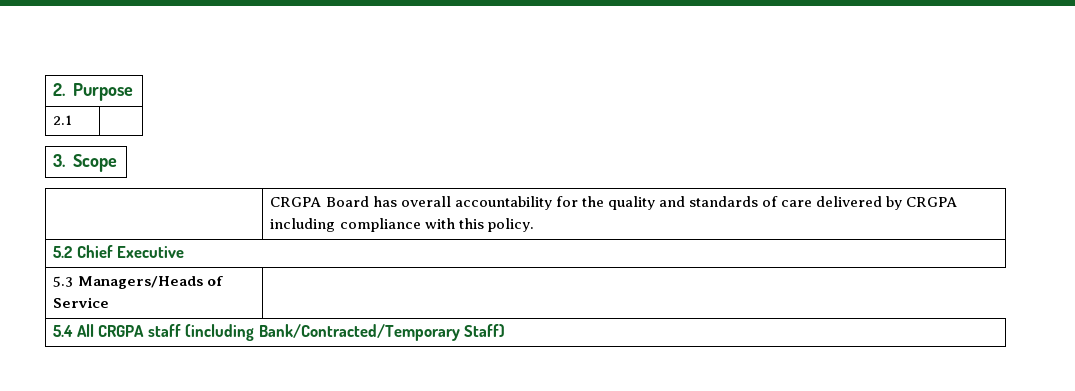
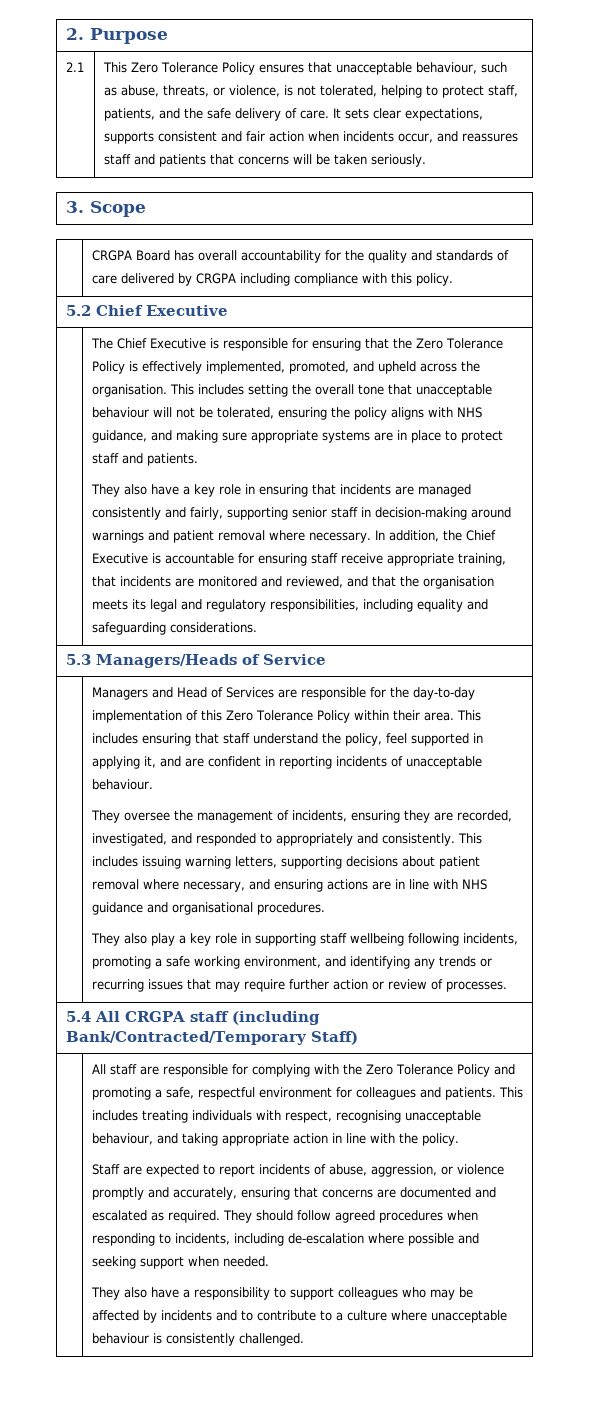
(73, 120) none -> [102,62,507,75] [103,85,518,98] [103,108,483,121] [103,131,518,144] [103,154,426,167] This Zero Tolerance Policy ensures that unacceptable behaviour, such as abuse, threats, or violence, is not tolerated, helping to protect staff, patients, and the safe delivery of care. It sets clear expectations, supports consistent and fair action when incidents occur, and reassures staff and patients that concerns will be taken seriously.
[53,276,223,289] [53,297,110,308] 5.3 Managers/Heads of Service -> [90,338,503,351] [91,361,480,374] [91,384,492,397] [91,407,482,420] [91,430,503,443] [91,453,198,466] [90,484,471,497] [91,507,511,520] [91,530,496,543] [91,553,506,566] [91,576,494,589] [91,599,488,612] [91,622,257,635] [65,654,326,668] [91,687,475,700] [91,710,481,723] [91,733,483,746] [91,756,482,769] [91,779,153,790] [90,810,512,823] [91,833,482,846] [91,856,480,869] [91,879,487,892] [91,902,325,915] [90,933,518,946] [91,956,492,969] [91,979,507,992] | The Chief Executive is responsible for ensuring that the Zero Tolerance Policy is effectively implemented, promoted, and upheld across the organisation. This includes setting the overall tone that unacceptable behaviour will not be tolerated, ensuring the policy aligns with NHS guidance, and making sure appropriate systems are in place to protect staff and patients. // They also have a key role in ensuring that incidents are managed consistently and fairly, supporting senior staff in decision-making around warnings and patient removal where necessary. In addition, the Chief Executive is accountable for ensuring staff receive appropriate training, that incidents are monitored and reviewed, and that the organisation meets its legal and regulatory responsibilities, including equality and safeguarding considerations. // 5.3 Managers/Heads of Service // | Managers and Head of Services are responsible for the day-to-day implementation of this Zero Tolerance Policy within their area. This includes ensuring that staff understand the policy, feel supported in applying it, and are confident in reporting incidents of unacceptable behaviour. // They oversee the management of incidents, ensuring they are recorded, investigated, and responded to appropriately and consistently. This includes issuing warning letters, supporting decisions about patient removal where necessary, and ensuring actions are in line with NHS guidance and organisational procedures. // They also play a key role in supporting staff wellbeing following incidents, promoting a safe working environment, and identifying any trends or recurring issues that may require further action or review of processes.
(506, 330) none -> [91,1064,515,1077] [91,1087,523,1100] [91,1110,481,1123] [91,1133,459,1146] [91,1164,504,1177] [91,1187,496,1200] [91,1210,478,1223] [91,1233,479,1246] [91,1256,269,1269] [90,1287,473,1300] [91,1310,507,1323] [91,1333,304,1346] // | All staff are responsible for complying with the Zero Tolerance Policy and promoting a safe, respectful environment for colleagues and patients. This includes treating individuals with respect, recognising unacceptable behaviour, and taking appropriate action in line with the policy. // Staff are expected to report incidents of abuse, aggression, or violence promptly and accurately, ensuring that concerns are documented and escalated as required. They should follow agreed procedures when responding to incidents, including de-escalation where possible and seeking support when needed. // They also have a responsibility to support colleagues who may be affected by incidents and to contribute to a culture where unacceptable behaviour is consistently challenged.

